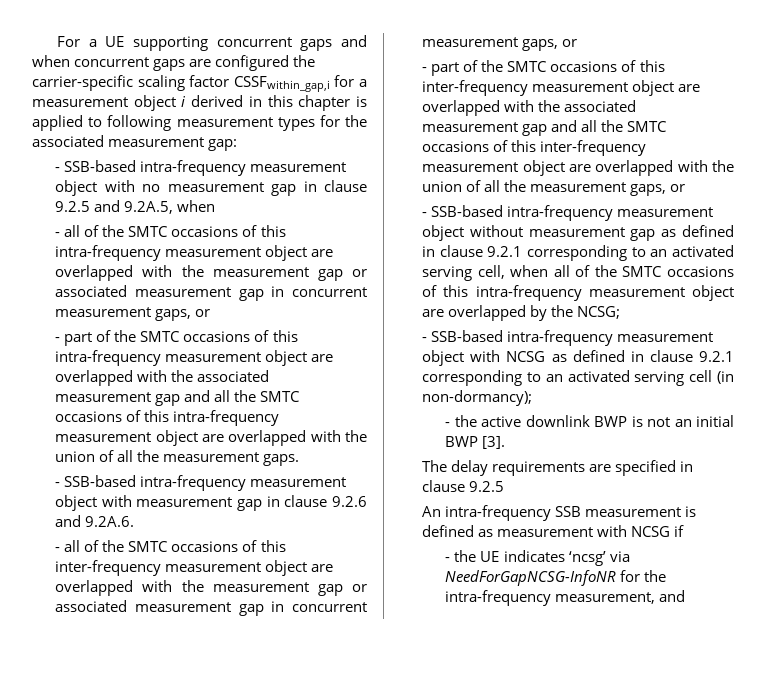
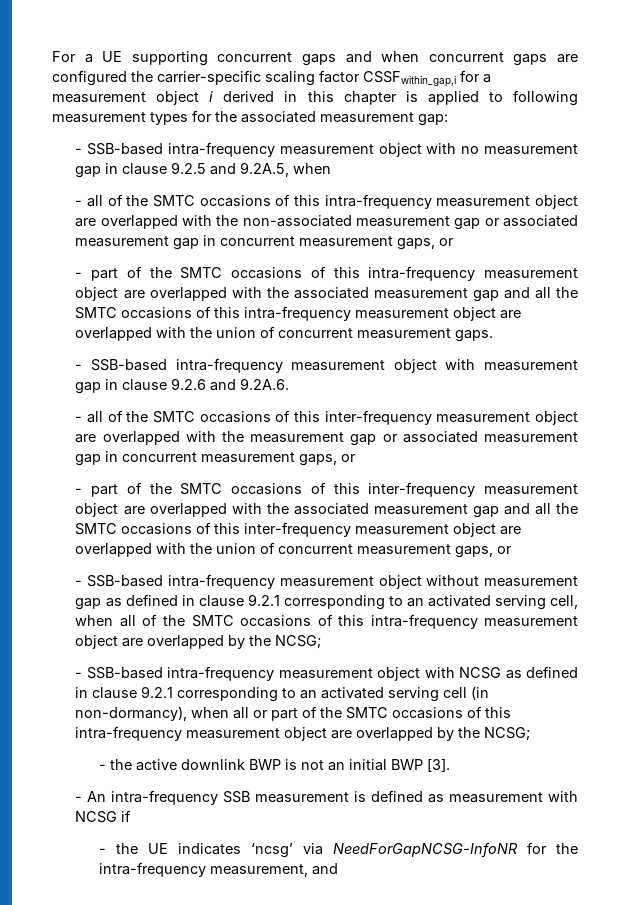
(204, 271) none -> [242,215,352,227] non-associated
[117,450,160,462] all the -> [278,328,354,338] concurrent
[484,180,527,192] all the -> [278,544,354,554] concurrent
[422,390,533,406] non-dormancy); -> [75,706,512,721] [75,726,531,741] non-dormancy), when all or part of the SMTC occasions of this intra-frequency measurement object are overlapped by the NCSG;
[422,460,694,476] [422,480,505,492] The delay requirements are specified in clause 9.2.5 // -> [75,796,83,802] -

